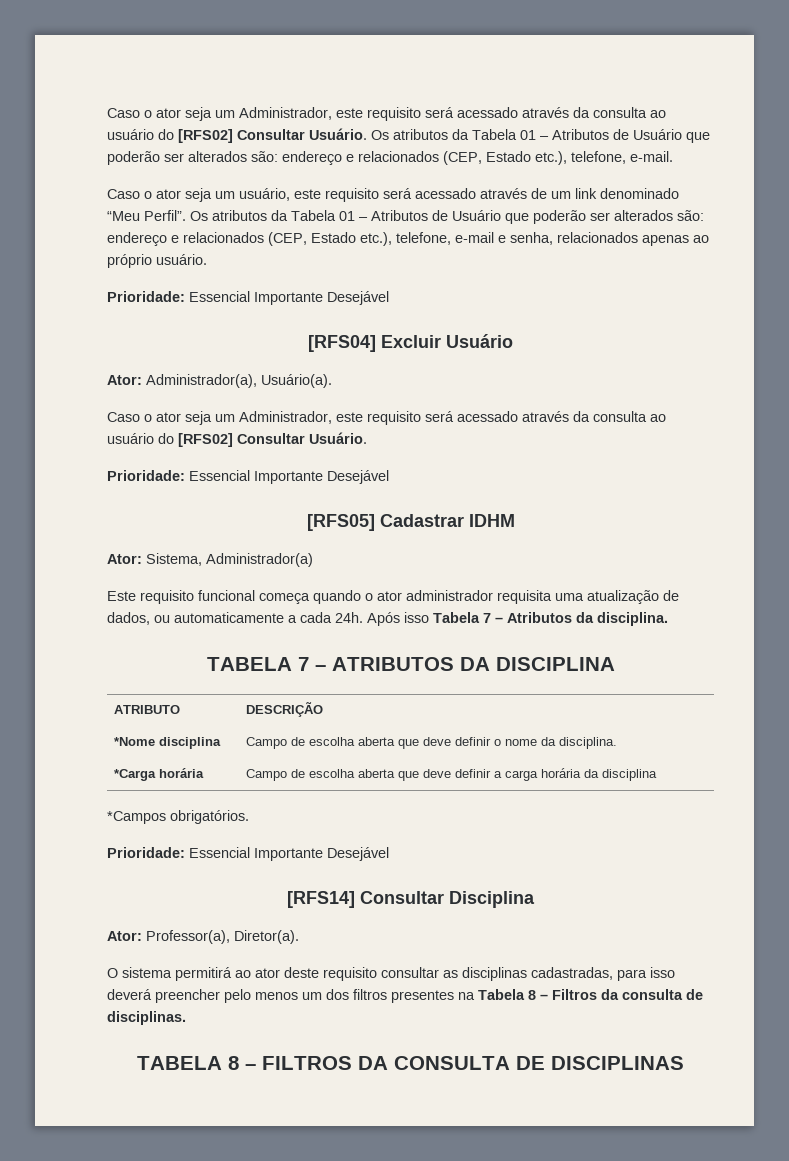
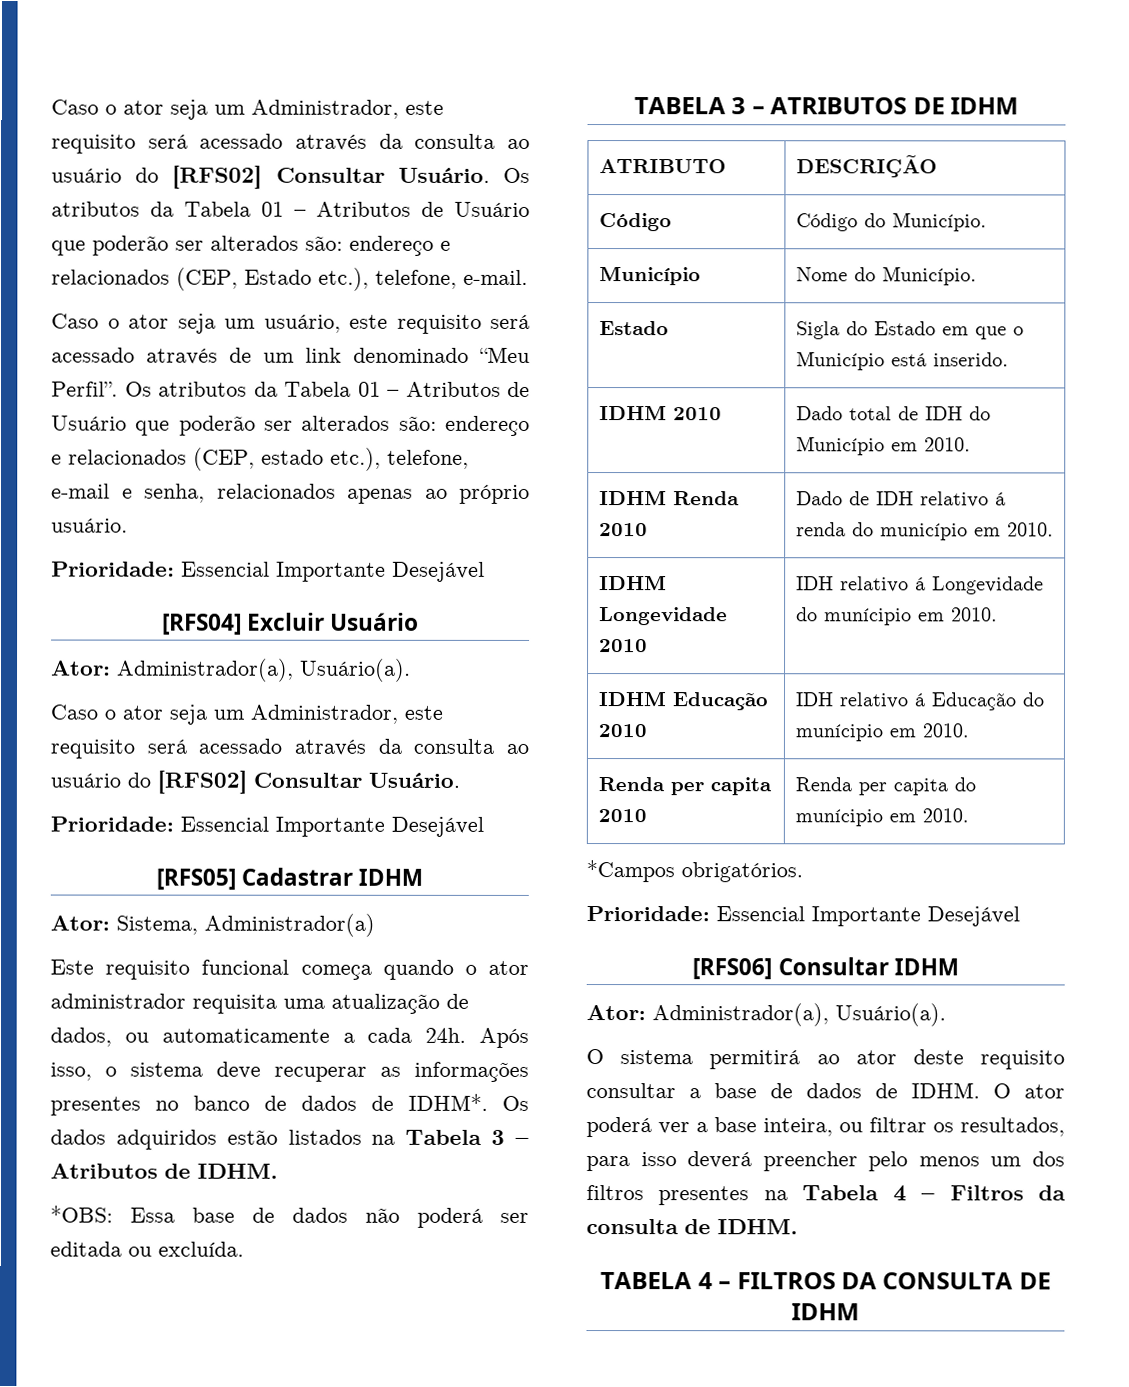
[311,232,356,243] Estado -> [261,449,324,465] estado
[404,612,668,626] [206,657,309,671] isso Tabela 7 – Atributos da disciplina. // TABELA 7 -> [50,1061,529,1082] [50,1093,529,1116] [50,1129,529,1150] [50,1163,278,1179] [50,1205,529,1228] [50,1241,244,1257] [633,97,747,115] isso, o sistema deve recuperar as informações presentes no banco de dados de IDHM*. Os dados adquiridos estão listados na Tabela 3 – Atributos de IDHM. // *OBS: Essa base de dados não poderá ser editada ou excluída. // TABELA 3
[459,657,615,671] DA DISCIPLINA -> [912,97,1020,115] DE IDHM
[113,737,221,749] [245,737,617,749] [113,768,204,781] [245,768,657,781] *Nome disciplina | Campo de escolha aberta que deve definir o nome da disciplina. // *Carga horária | Campo de escolha aberta que deve definir a carga horária da disciplina -> [598,213,672,232] [795,212,987,232] [598,266,701,286] [795,266,977,286] [598,321,669,336] [795,321,1024,340] [795,351,1009,371] [598,405,722,421] [795,406,991,421] [795,436,971,456] [598,490,740,506] [598,523,648,537] [795,491,1006,508] [795,522,1054,541] [598,575,667,591] [598,607,728,626] [598,639,648,653] [795,576,1044,595] [795,607,998,626] [597,691,769,711] [597,724,647,738] [794,692,1045,711] [794,723,969,742] [597,777,772,796] [597,809,647,823] [794,777,976,796] [794,808,969,827] Código | Código do Município. // Município | Nome do Município. // Estado | Sigla do Estado em que o Município está inserido. // IDHM 2010 | Dado total de IDH do Município em 2010. // IDHM Renda 2010 | Dado de IDH relativo á renda do município em 2010. // IDHM Longevidade 2010 | IDH relativo á Longevidade do munícipio em 2010. // IDHM Educação 2010 | IDH relativo á Educação do munícipio em 2010. // Renda per capita 2010 | Renda per capita do munícipio em 2010.
[287,891,535,908] [107,930,299,944] [RFS14] Consultar Disciplina // Ator: Professor(a), Diretor(a). -> [692,957,959,980] [586,1003,946,1027] [RFS06] Consultar IDHM // Ator: Administrador(a), Usuário(a).
[443,967,613,981] as disciplinas cadastradas, -> [689,1082,1065,1099] [586,1117,1065,1138] a base de dados de IDHM. O ator poderá ver a base inteira, ou filtrar os resultados,
[528,990,536,1000] 8 -> [892,1185,907,1202] 4
[107,1011,186,1025] [137,1056,239,1070] disciplinas. // TABELA 8 -> [717,1219,798,1235] [600,1272,713,1290] IDHM. // TABELA 4
[551,1056,684,1070] DISCIPLINAS -> [791,1303,860,1321] IDHM

